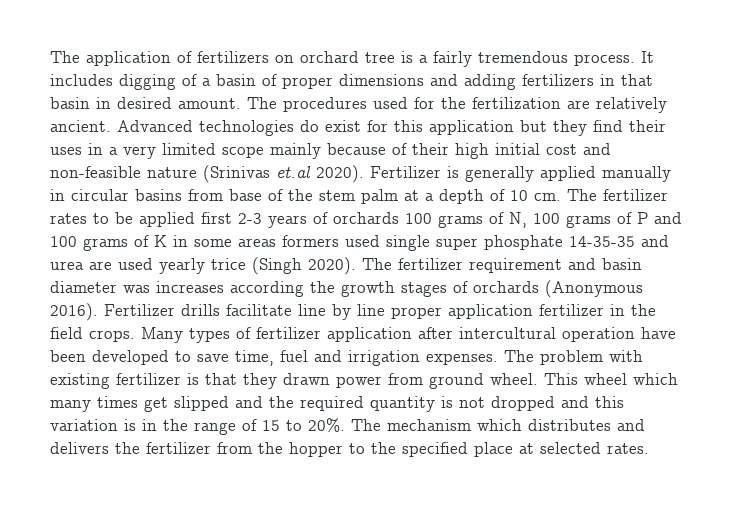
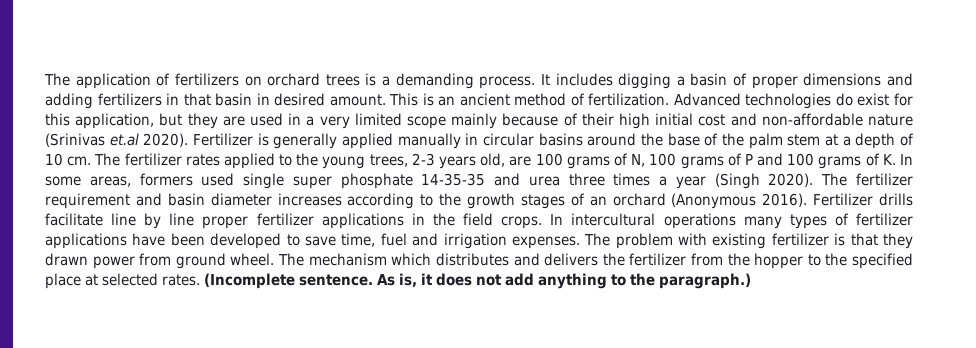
[365,52,395,63] tree -> [325,74,360,86] trees
[433,51,568,67] fairly tremendous -> [395,73,474,89] demanding
[182,74,197,86] of -> (672, 81) none
[247,97,667,113] [50,120,111,132] The procedures used for the fertilization are relatively ancient. -> [389,93,670,106] This is an ancient method of fertilization.
[429,120,514,135] application -> [75,113,155,129] application,
[593,120,666,132] [50,147,82,155] find their uses -> [222,113,283,126] are used
[50,166,141,178] non-feasible -> [761,113,863,126] non-affordable
[188,189,223,201] from -> [587,133,663,146] around the
[319,189,398,204] stem palm -> [748,133,821,149] palm stem
[93,212,399,228] to be applied first 2-3 years of orchards -> [223,153,532,169] applied to the young trees, 2-3 years old, are
[154,235,276,247] K in some areas -> [882,154,914,165] [45,176,131,187] K. In some areas,
[89,258,246,274] are used yearly trice -> [568,173,706,189] three times a year
[123,285,150,293] was -> (272, 199) none
(304, 289) none -> [420,194,434,206] to
[473,281,539,293] orchards -> [589,193,666,206] an orchard
[448,304,604,319] application fertilizer -> [256,213,404,229] fertilizer applications
[141,327,635,343] Many types of fertilizer application after intercultural operation -> [550,213,914,229] [45,233,127,249] In intercultural operations many types of fertilizer applications
[544,373,678,385] [50,396,624,412] [50,418,345,435] This wheel which many times get slipped and the required quantity is not dropped and this variation is in the range of 15 to 20%. -> (275, 259) none
(649, 448) none -> [204,273,751,289] (Incomplete sentence. As is, it does not add anything to the paragraph.)

